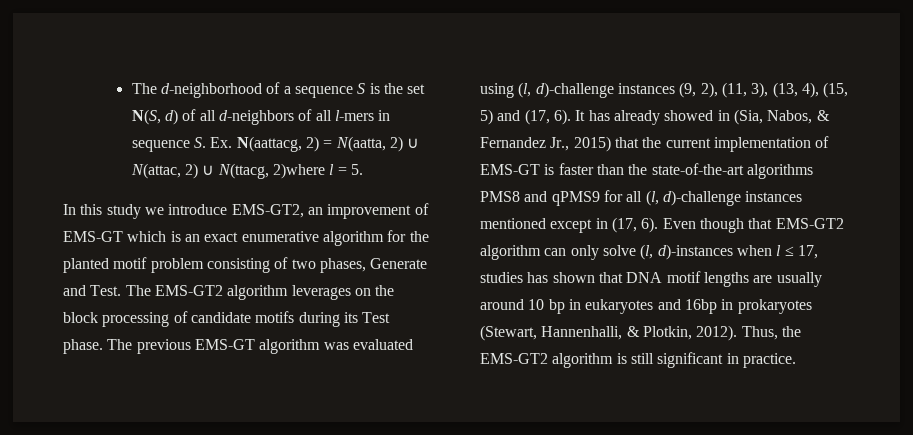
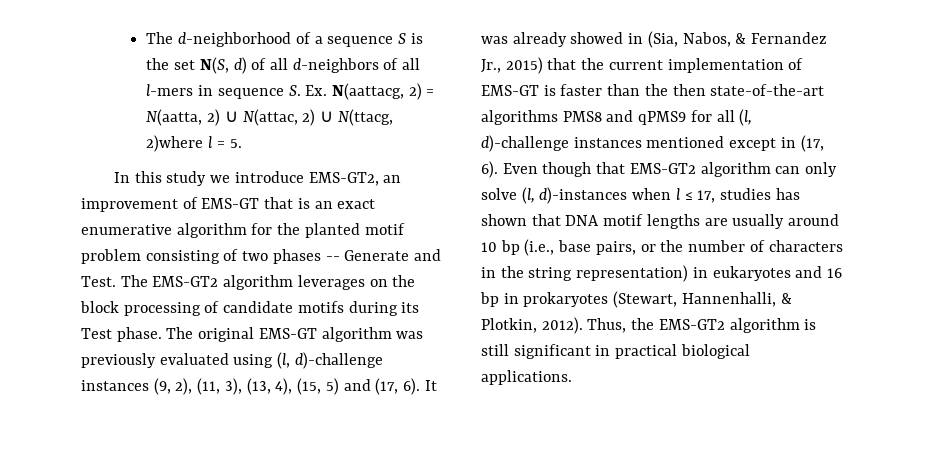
[127,231,167,242] which -> [264,197,294,209] that
[319,258,366,273] phases, -> [272,249,340,264] phases --
[136,339,191,354] previous -> [198,327,255,342] original
(349, 346) none -> [81,353,156,368] previously
[588,110,610,121] has -> [481,36,508,44] was
(648, 169) none -> [672,84,706,96] then
(565, 306) none -> [524,239,843,256] [481,265,689,282] (i.e., base pairs, or the number of characters in the string representation)
[684,299,717,314] 16bp -> [827,268,843,278] [480,292,499,307] 16 bp
[742,353,796,368] practice. -> [615,344,750,359] [481,370,572,385] practical biological applications.

